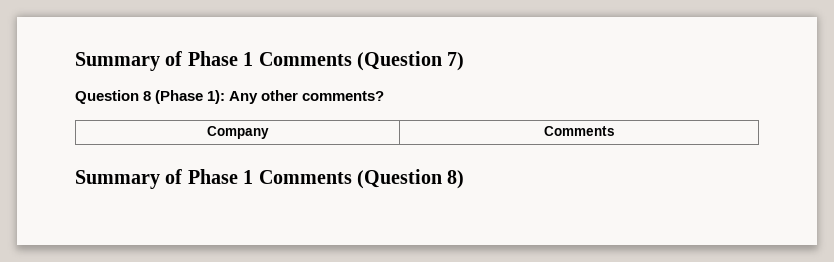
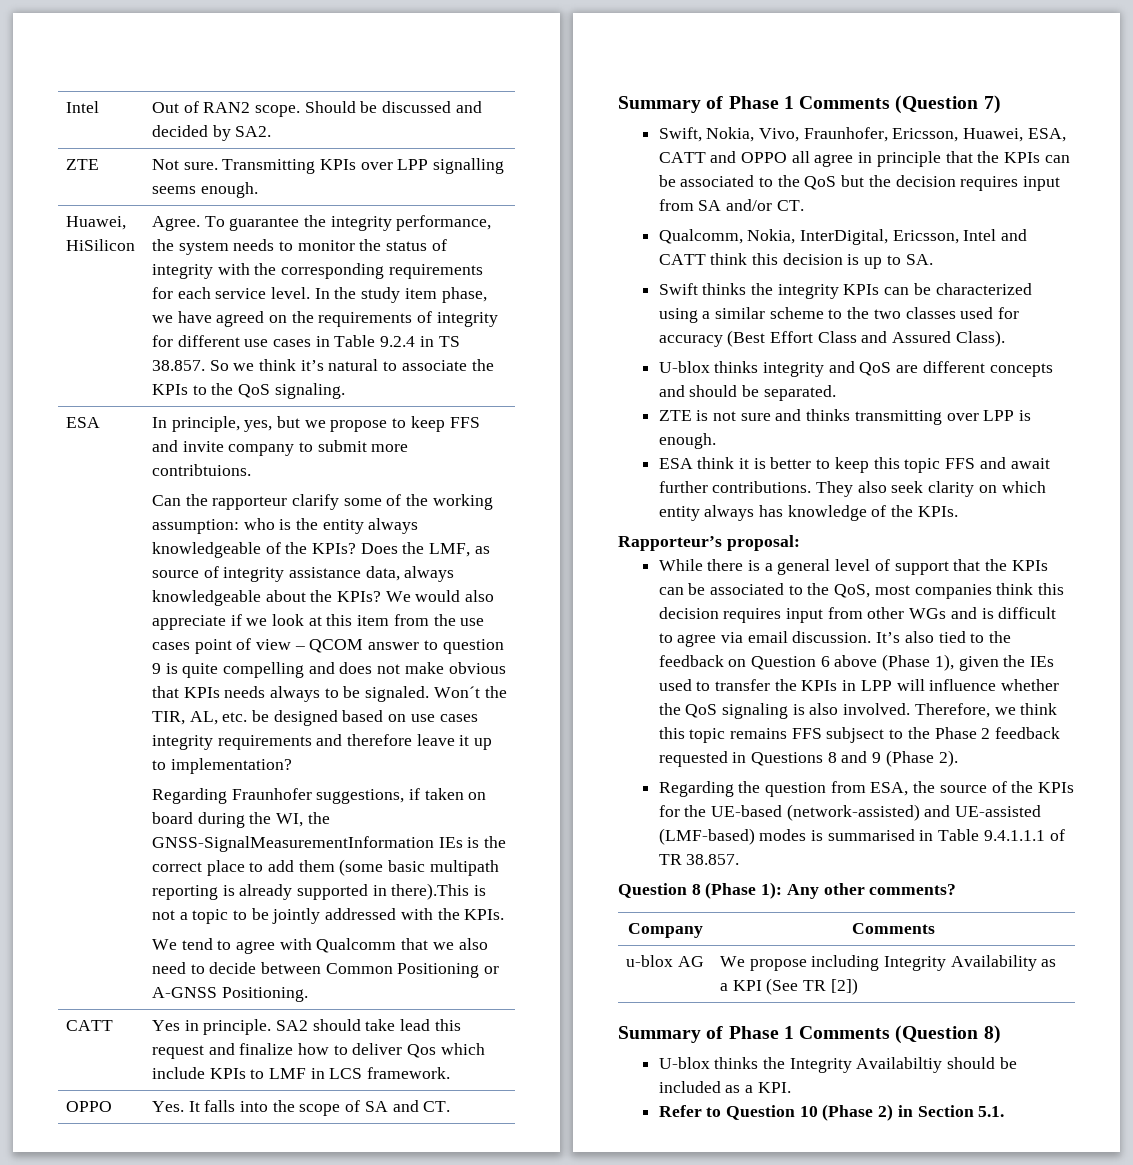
(75, 61) none -> [65,101,99,113] [151,101,482,117] [151,125,272,141] [65,159,99,170] [151,158,505,174] [151,182,258,198] [65,216,126,230] [65,239,135,251] [151,215,492,231] [151,239,447,255] [151,263,483,279] [151,287,487,303] [151,311,498,327] [151,335,460,347] [151,359,494,371] [151,383,345,399] [65,417,100,428] [151,416,480,432] [151,440,409,456] [151,464,251,476] [151,494,493,510] [151,518,419,534] [151,542,490,558] [151,566,455,582] [151,590,495,606] [151,614,485,630] [151,638,504,654] [151,662,506,678] [151,686,507,702] [151,710,478,726] [151,734,493,750] [151,758,292,774] [151,788,487,804] [151,812,330,828] [151,836,507,852] [151,859,499,876] [151,883,487,900] [151,908,505,924] [151,938,488,954] [151,962,500,978] [151,987,308,1002] [65,1020,113,1031] [151,1019,461,1035] [151,1043,485,1059] [151,1067,451,1079] [65,1101,112,1112] [151,1100,451,1116] Intel | Out of RAN2 scope. Should be discussed and decided by SA2. // ZTE | Not sure. Transmitting KPIs over LPP signalling seems enough. // Huawei, HiSilicon | Agree. To guarantee the integrity performance, the system needs to monitor the status of integrity with the corresponding requirements for each service level. In the study item phase, we have agreed on the requirements of integrity for different use cases in Table 9.2.4 in TS 38.857. So we think it’s natural to associate the KPIs to the QoS signaling. // ESA | In principle, yes, but we propose to keep FFS and invite company to submit more contribtuions. // Can the rapporteur clarify some of the working assumption: who is the entity always knowledgeable of the KPIs? Does the LMF, as source of integrity assistance data, always knowledgeable about the KPIs? We would also appreciate if we look at this item from the use cases point of view – QCOM answer to question 9 is quite compelling and does not make obvious that KPIs needs always to be signaled. Won´t the TIR, AL, etc. be designed based on use cases integrity requirements and therefore leave it up to implementation? // Regarding Fraunhofer suggestions, if taken on board during the WI, the GNSS-SignalMeasurementInformation IEs is the correct place to add them (some basic multipath reporting is already supported in there).This is not a topic to be jointly addressed with the KPIs. // We tend to agree with Qualcomm that we also need to decide between Common Positioning or A-GNSS Positioning. // CATT | Yes in principle. SA2 should take lead this request and finalize how to deliver Qos which include KPIs to LMF in LCS framework. // OPPO | Yes. It falls into the scope of SA and CT. //
(465, 61) none -> [658,127,1066,142] [658,151,1070,167] [658,175,1061,191] [658,199,804,211] [658,229,1028,245] [658,253,933,269] [658,283,1032,299] [658,307,1020,323] [658,330,1005,347] [658,361,1053,377] [658,385,836,401] [658,409,1032,425] [658,433,716,449] [658,457,1050,473] [658,481,1046,497] [658,505,958,521] [618,535,800,551] [658,559,1048,575] [658,583,1065,599] [658,607,1057,623] [658,631,1012,647] [658,654,1055,671] [658,679,1060,691] [658,703,1058,719] [658,727,1061,743] [658,750,958,767] [658,781,1075,797] [658,804,1042,821] [658,828,1065,845] [658,854,740,865] // Swift, Nokia, Vivo, Fraunhofer, Ericsson, Huawei, ESA, CATT and OPPO all agree in principle that the KPIs can be associated to the QoS but the decision requires input from SA and/or CT. // Qualcomm, Nokia, InterDigital, Ericsson, Intel and CATT think this decision is up to SA. // Swift thinks the integrity KPIs can be characterized using a similar scheme to the two classes used for accuracy (Best Effort Class and Assured Class). // U-blox thinks integrity and QoS are different concepts and should be separated. // ZTE is not sure and thinks transmitting over LPP is enough. // ESA think it is better to keep this topic FFS and await further contributions. They also seek clarity on which entity always has knowledge of the KPIs. // Rapporteur’s proposal: // While there is a general level of support that the KPIs can be associated to the QoS, most companies think this decision requires input from other WGs and is difficult to agree via email discussion. It’s also tied to the feedback on Question 6 above (Phase 1), given the IEs used to transfer the KPIs in LPP will influence whether the QoS signaling is also involved. Therefore, we think this topic remains FFS subjsect to the Phase 2 feedback requested in Questions 8 and 9 (Phase 2). // Regarding the question from ESA, the source of the KPIs for the UE-based (network-assisted) and UE-assisted (LMF-based) modes is summarised in Table 9.4.1.1.1 of TR 38.857.
(615, 131) none -> [625,955,704,967] [719,955,1057,971] [719,978,858,995] // u-blox AG | We propose including Integrity Availability as a KPI (See TR [2])
(465, 179) none -> [658,1057,1017,1073] [658,1081,791,1093] [658,1104,1005,1121] // U-blox thinks the Integrity Availabiltiy should be included as a KPI. // Refer to Question 10 (Phase 2) in Section 5.1.

